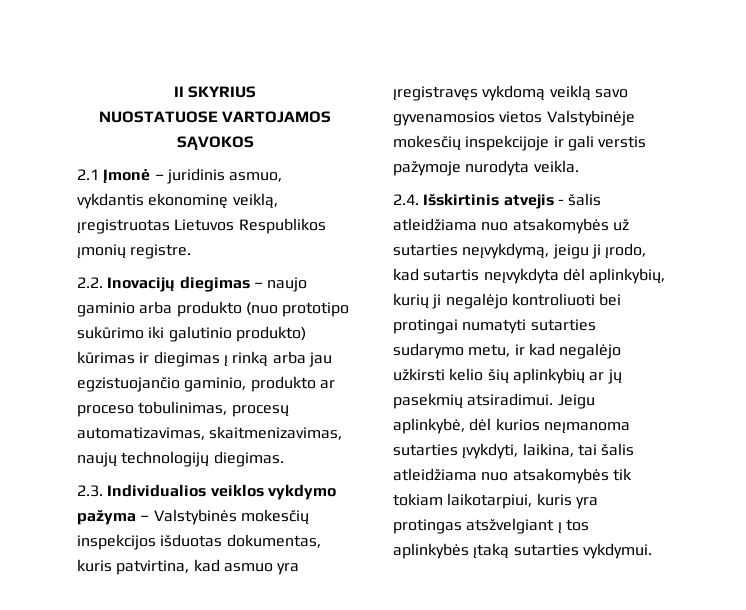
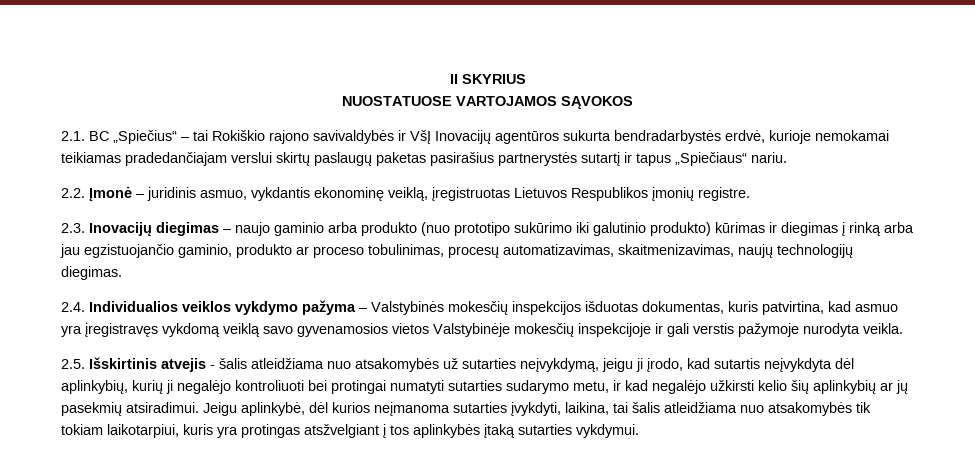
[77,169,99,180] 2.1 -> [61,130,889,144] [61,152,787,166] [61,188,85,198] 2.1. BC „Spiečius“ – tai Rokiškio rajono savivaldybės ir VšĮ Inovacijų agentūros sukurta bendradarbystės erdvė, kurioje nemokamai teikiamas pradedančiajam verslui skirtų paslaugų paketas pasirašius partnerystės sutartį ir tapus „Spiečiaus“ nariu. // 2.2.
[77,277,103,288] 2.2. -> [61,223,85,233] 2.3.
[77,485,103,497] 2.3. -> [61,302,85,312] 2.4.
[393,194,419,205] 2.4. -> [61,359,85,369] 2.5.

